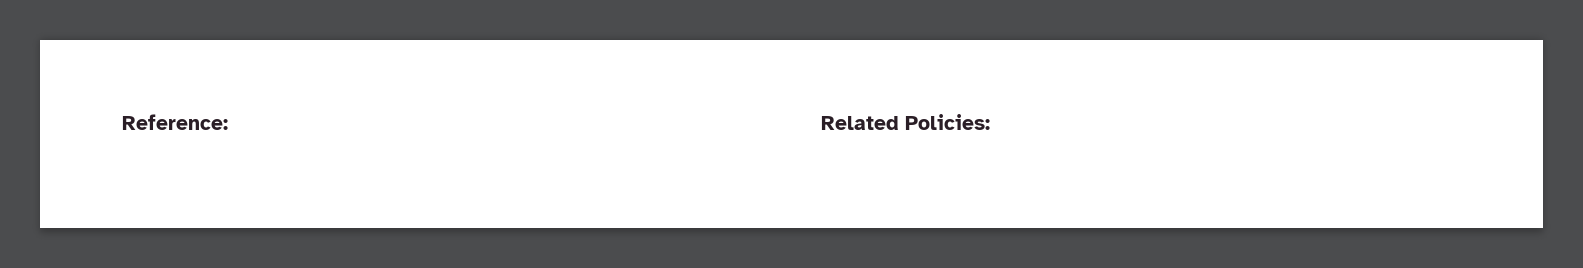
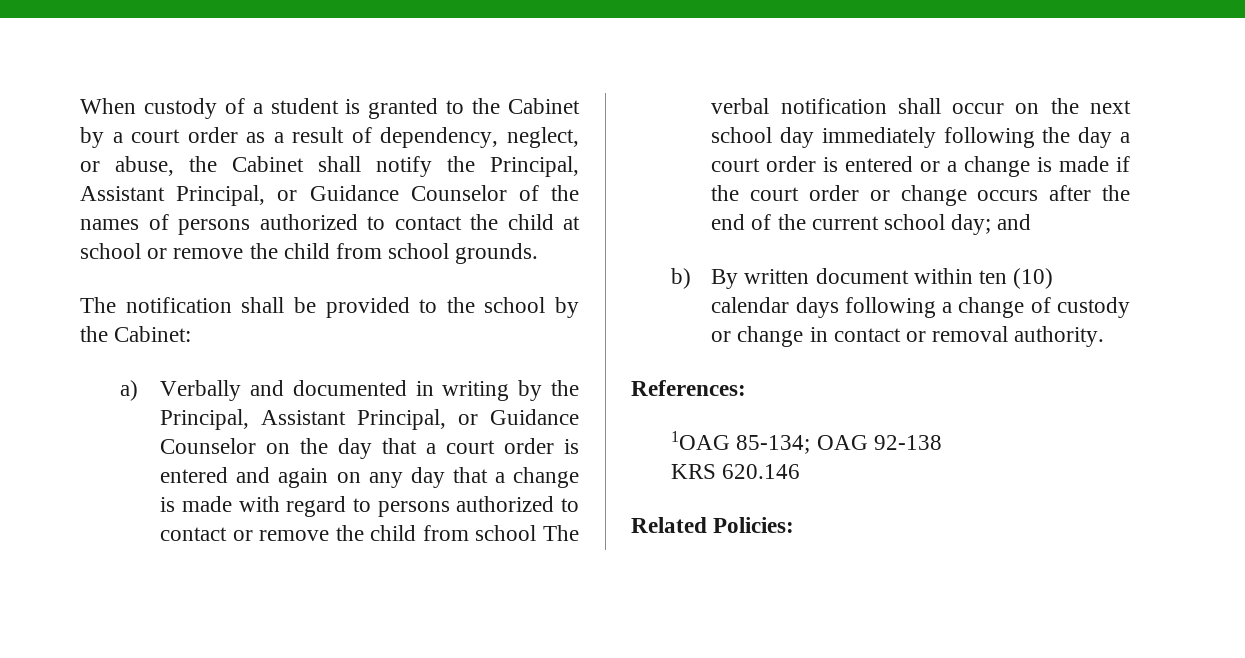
[122,114,228,130] Reference: -> [80,98,580,119] [80,127,579,148] [80,156,579,177] [80,185,579,206] [80,214,580,235] [80,243,539,264] [80,297,579,318] [80,326,192,342] [120,380,579,401] [160,409,579,430] [160,438,580,459] [160,467,580,488] [160,496,579,517] [160,525,579,541] [711,98,1131,114] [711,127,1130,148] [711,156,1130,177] [711,185,1130,206] [711,214,1032,235] [671,268,1054,289] [711,297,1130,318] [711,326,1105,347] [631,380,746,396] [671,431,942,454] [671,464,801,479] When custody of a student is granted to the Cabinet by a court order as a result of dependency, neglect, or abuse, the Cabinet shall notify the Principal, Assistant Principal, or Guidance Counselor of the names of persons authorized to contact the child at school or remove the child from school grounds. // The notification shall be provided to the school by the Cabinet: // a) Verbally and documented in writing by the Principal, Assistant Principal, or Guidance Counselor on the day that a court order is entered and again on any day that a change is made with regard to persons authorized to contact or remove the child from school The verbal notification shall occur on the next school day immediately following the day a court order is entered or a change is made if the court order or change occurs after the end of the current school day; and // b) By written document within ten (10) calendar days following a change of custody or change in contact or removal authority. // References: // 1OAG 85-134; OAG 92-138 // KRS 620.146

